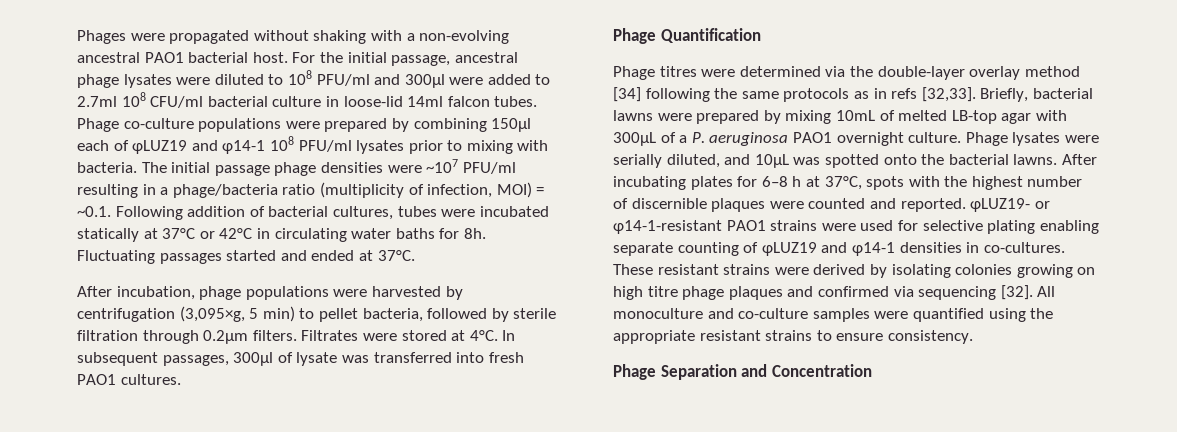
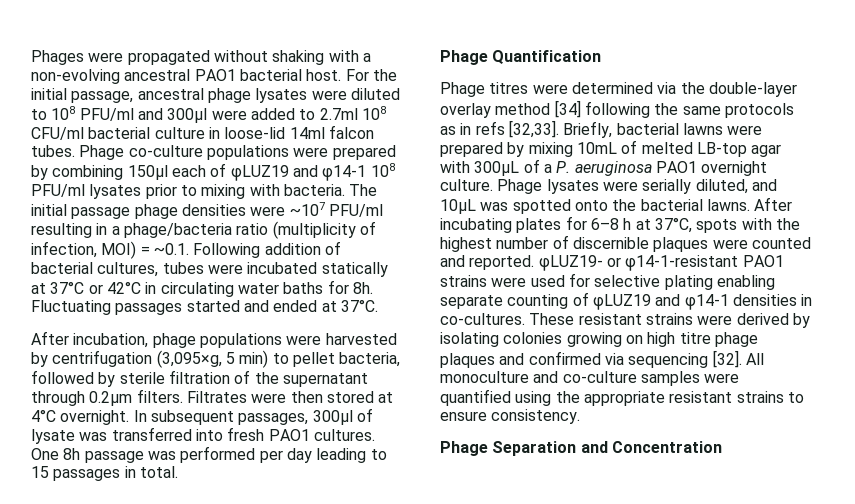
(138, 335) none -> [234,370,368,387] of the supernatant
(397, 337) none -> [290,391,323,403] then
[469,330,498,341] 4°C. -> [31,409,130,425] 4°C overnight.
(181, 379) none -> [31,446,387,463] [31,466,178,481] One 8h passage was performed per day leading to 15 passages in total.

